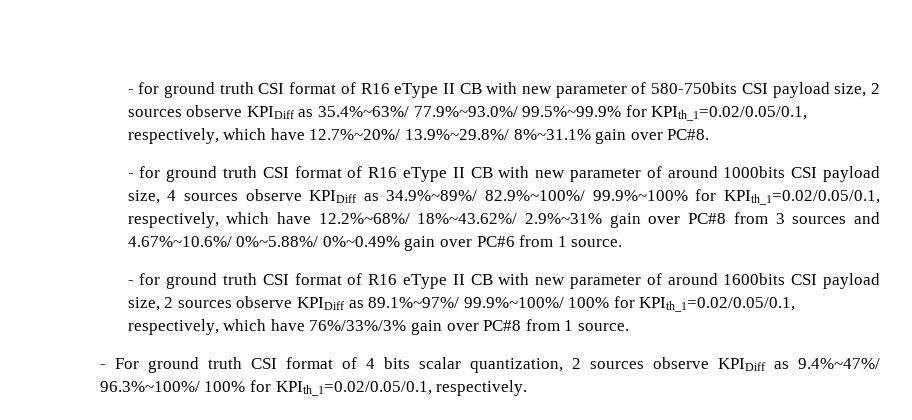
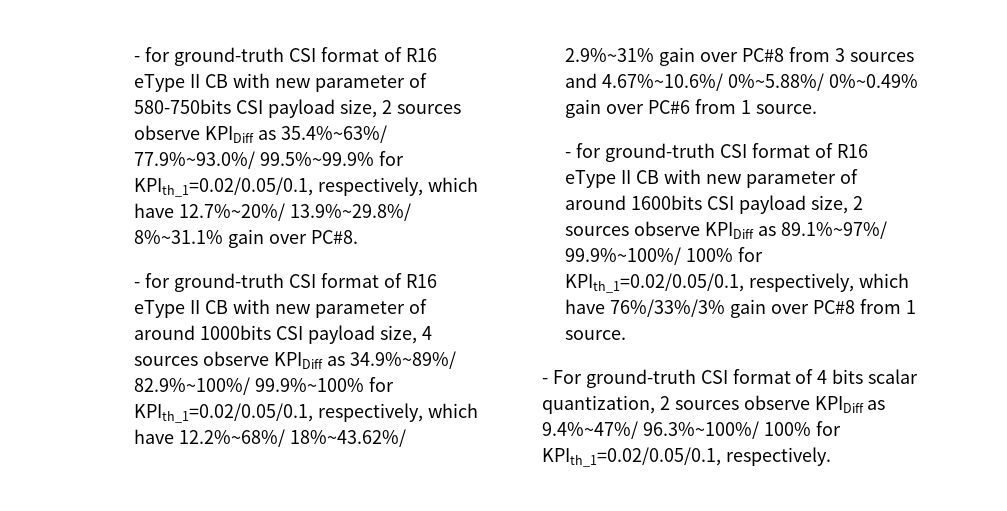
[127,82,254,98] - for ground truth -> [134,47,285,66] - for ground-truth
[166,166,257,182] ground truth -> [174,273,285,292] ground-truth
[166,273,257,289] ground truth -> [605,143,716,162] ground-truth
[147,357,242,373] ground truth -> [585,369,696,388] ground-truth

